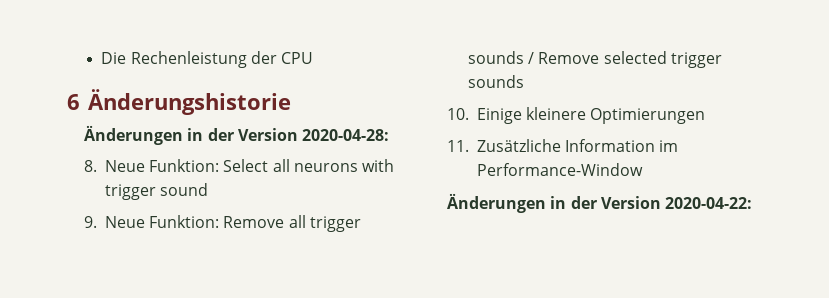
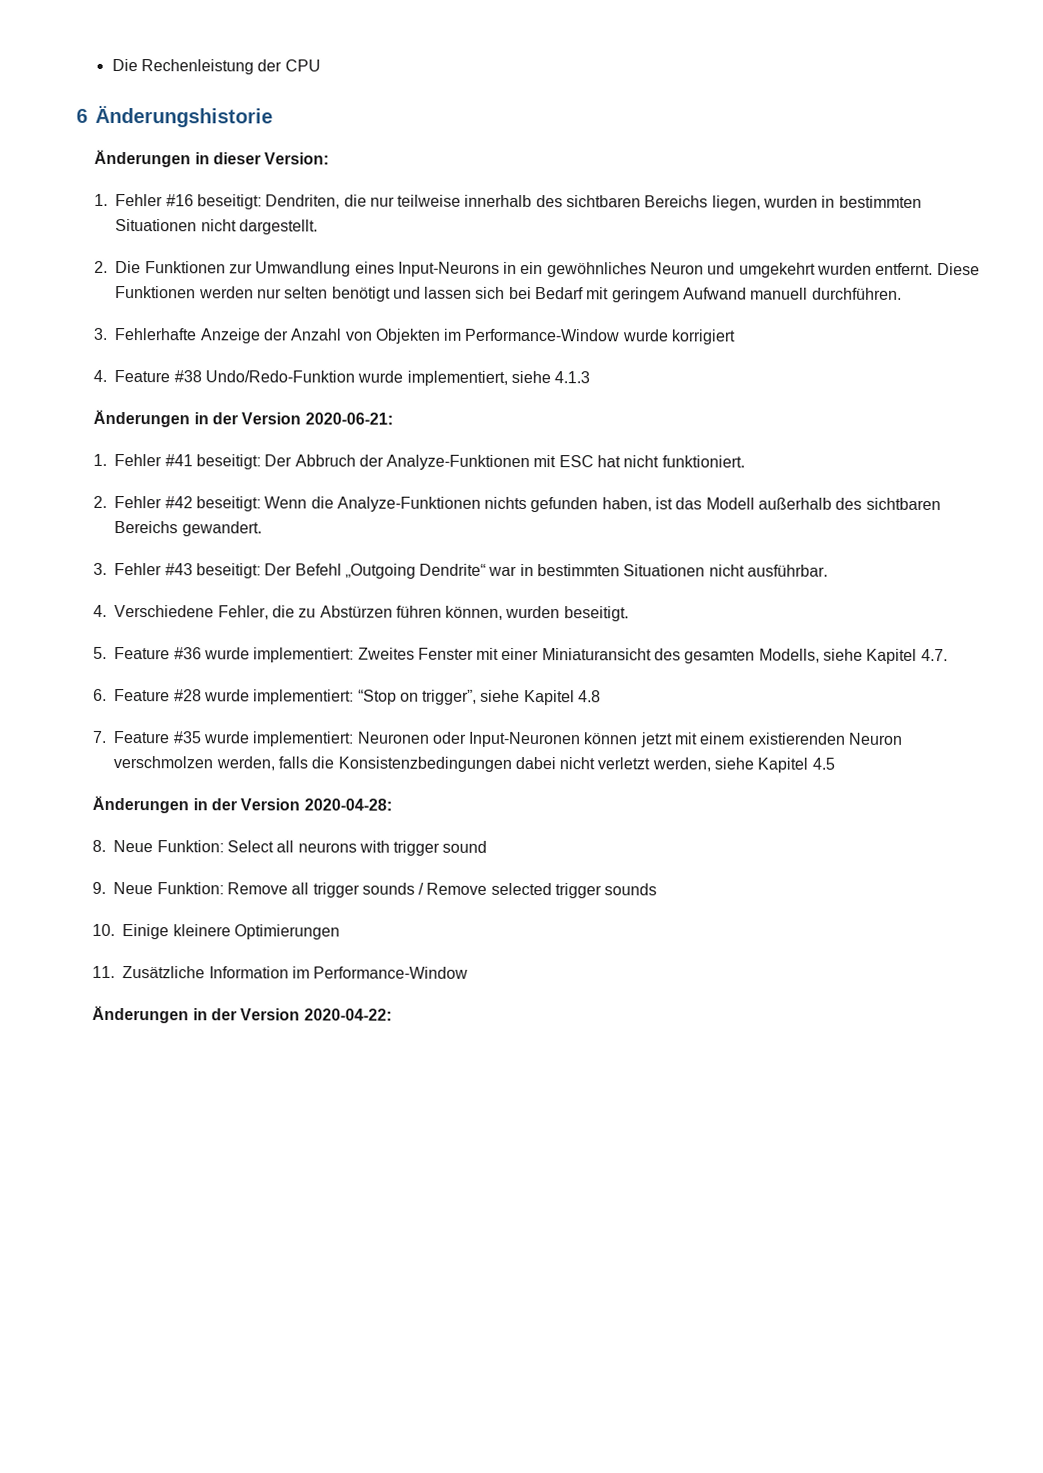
(291, 102) none -> [94,149,330,168] [94,193,922,211] [115,219,318,235] [94,260,980,278] [115,286,902,303] [93,327,736,345] [93,369,591,386] [93,409,393,428] [93,453,745,471] [93,495,941,513] [114,521,262,537] [93,562,829,579] [93,604,629,622] [93,646,948,664] [93,688,602,706] [92,730,904,748] [113,756,835,773] // Änderungen in dieser Version: // 1. Fehler #16 beseitigt: Dendriten, die nur teilweise innerhalb des sichtbaren Bereichs liegen, wurden in bestimmten Situationen nicht dargestellt. // 2. Die Funktionen zur Umwandlung eines Input-Neurons in ein gewöhnliches Neuron und umgekehrt wurden entfernt. Diese Funktionen werden nur selten benötigt und lassen sich bei Bedarf mit geringem Aufwand manuell durchführen. // 3. Fehlerhafte Anzeige der Anzahl von Objekten im Performance-Window wurde korrigiert // 4. Feature #38 Undo/Redo-Funktion wurde implementiert, siehe 4.1.3 // Änderungen in der Version 2020-06-21: // 1. Fehler #41 beseitigt: Der Abbruch der Analyze-Funktionen mit ESC hat nicht funktioniert. // 2. Fehler #42 beseitigt: Wenn die Analyze-Funktionen nichts gefunden haben, ist das Modell außerhalb des sichtbaren Bereichs gewandert. // 3. Fehler #43 beseitigt: Der Befehl „Outgoing Dendrite“ war in bestimmten Situationen nicht ausführbar. // 4. Verschiedene Fehler, die zu Abstürzen führen können, wurden beseitigt. // 5. Feature #36 wurde implementiert: Zweites Fenster mit einer Miniaturansicht des gesamten Modells, siehe Kapitel 4.7. // 6. Feature #28 wurde implementiert: “Stop on trigger”, siehe Kapitel 4.8 // 7. Feature #35 wurde implementiert: Neuronen oder Input-Neuronen können jetzt mit einem existierenden Neuron verschmolzen werden, falls die Konsistenzbedingungen dabei nicht verletzt werden, siehe Kapitel 4.5

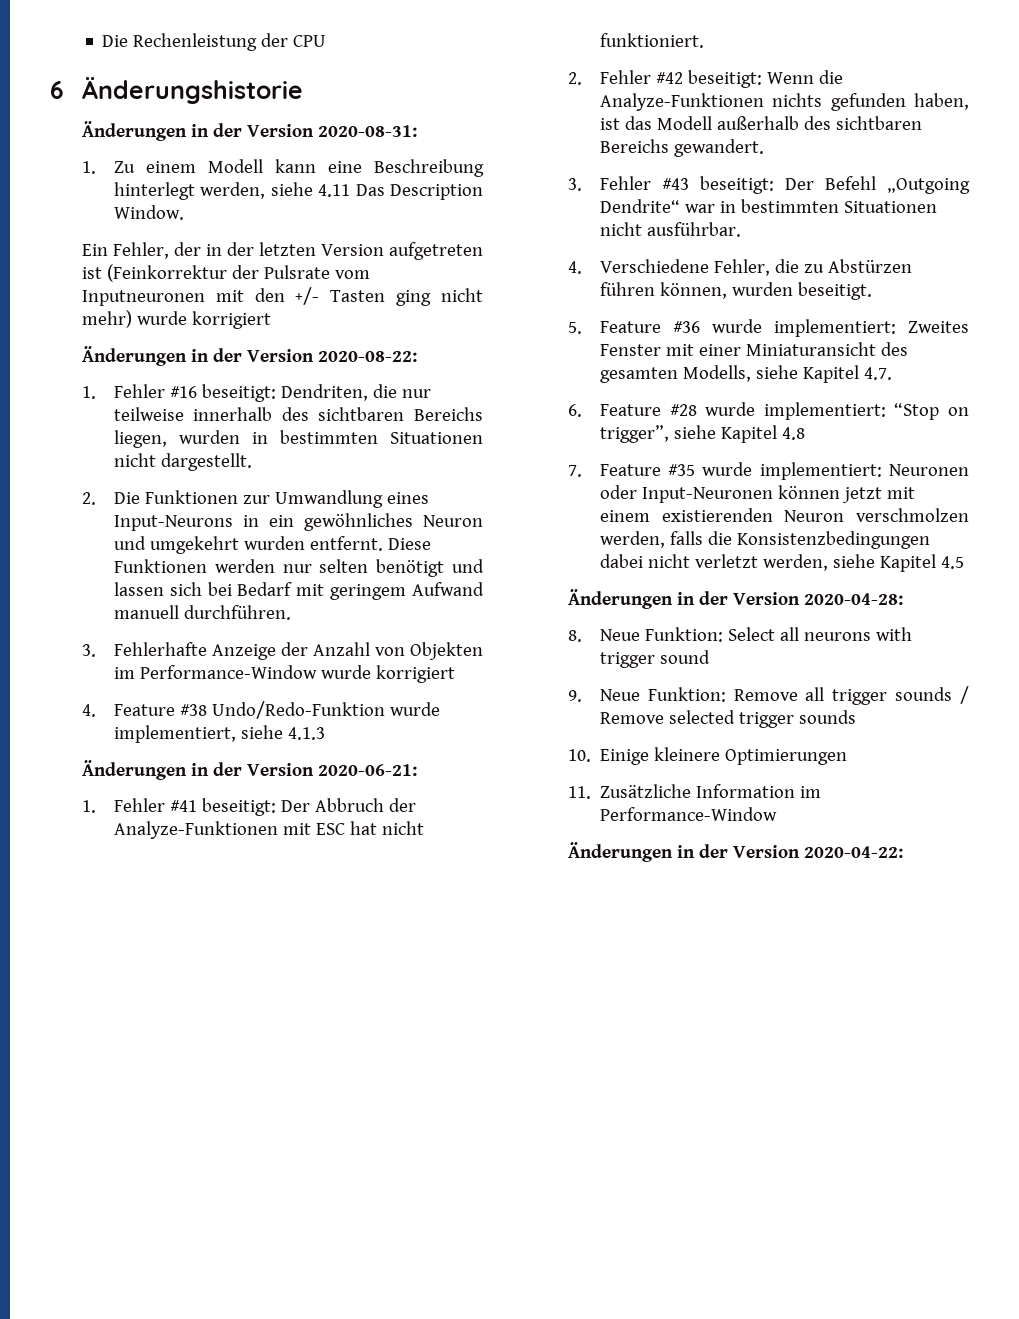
[212,152,330,165] dieser Version: -> [212,123,417,137] [81,159,484,177] [113,182,483,200] [113,205,184,220] [81,242,483,260] [81,264,370,282] [81,287,483,306] [81,310,271,329] [81,346,417,366] der Version 2020-08-31: // 1. Zu einem Modell kann eine Beschreibung hinterlegt werden, siehe 4.11 Das Description Window. // Ein Fehler, der in der letzten Version aufgetreten ist (Feinkorrektur der Pulsrate vom Inputneuronen mit den +/- Tasten ging nicht mehr) wurde korrigiert // Änderungen in der Version 2020-08-22:

